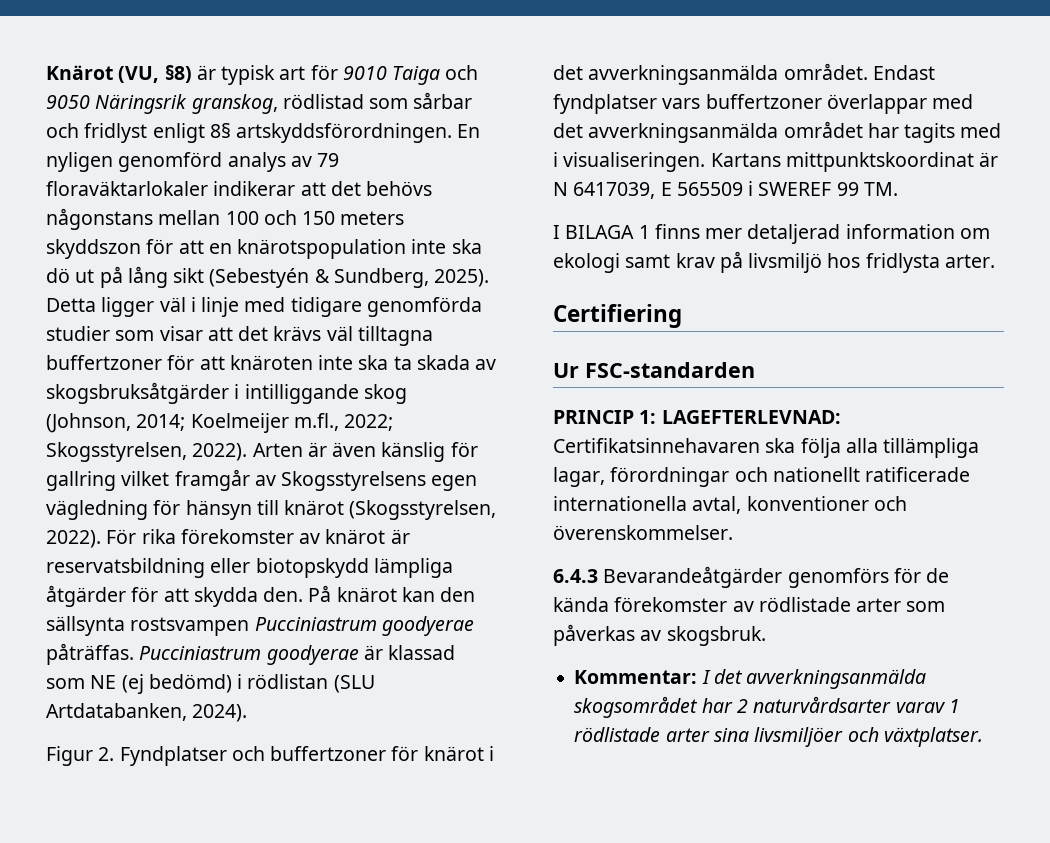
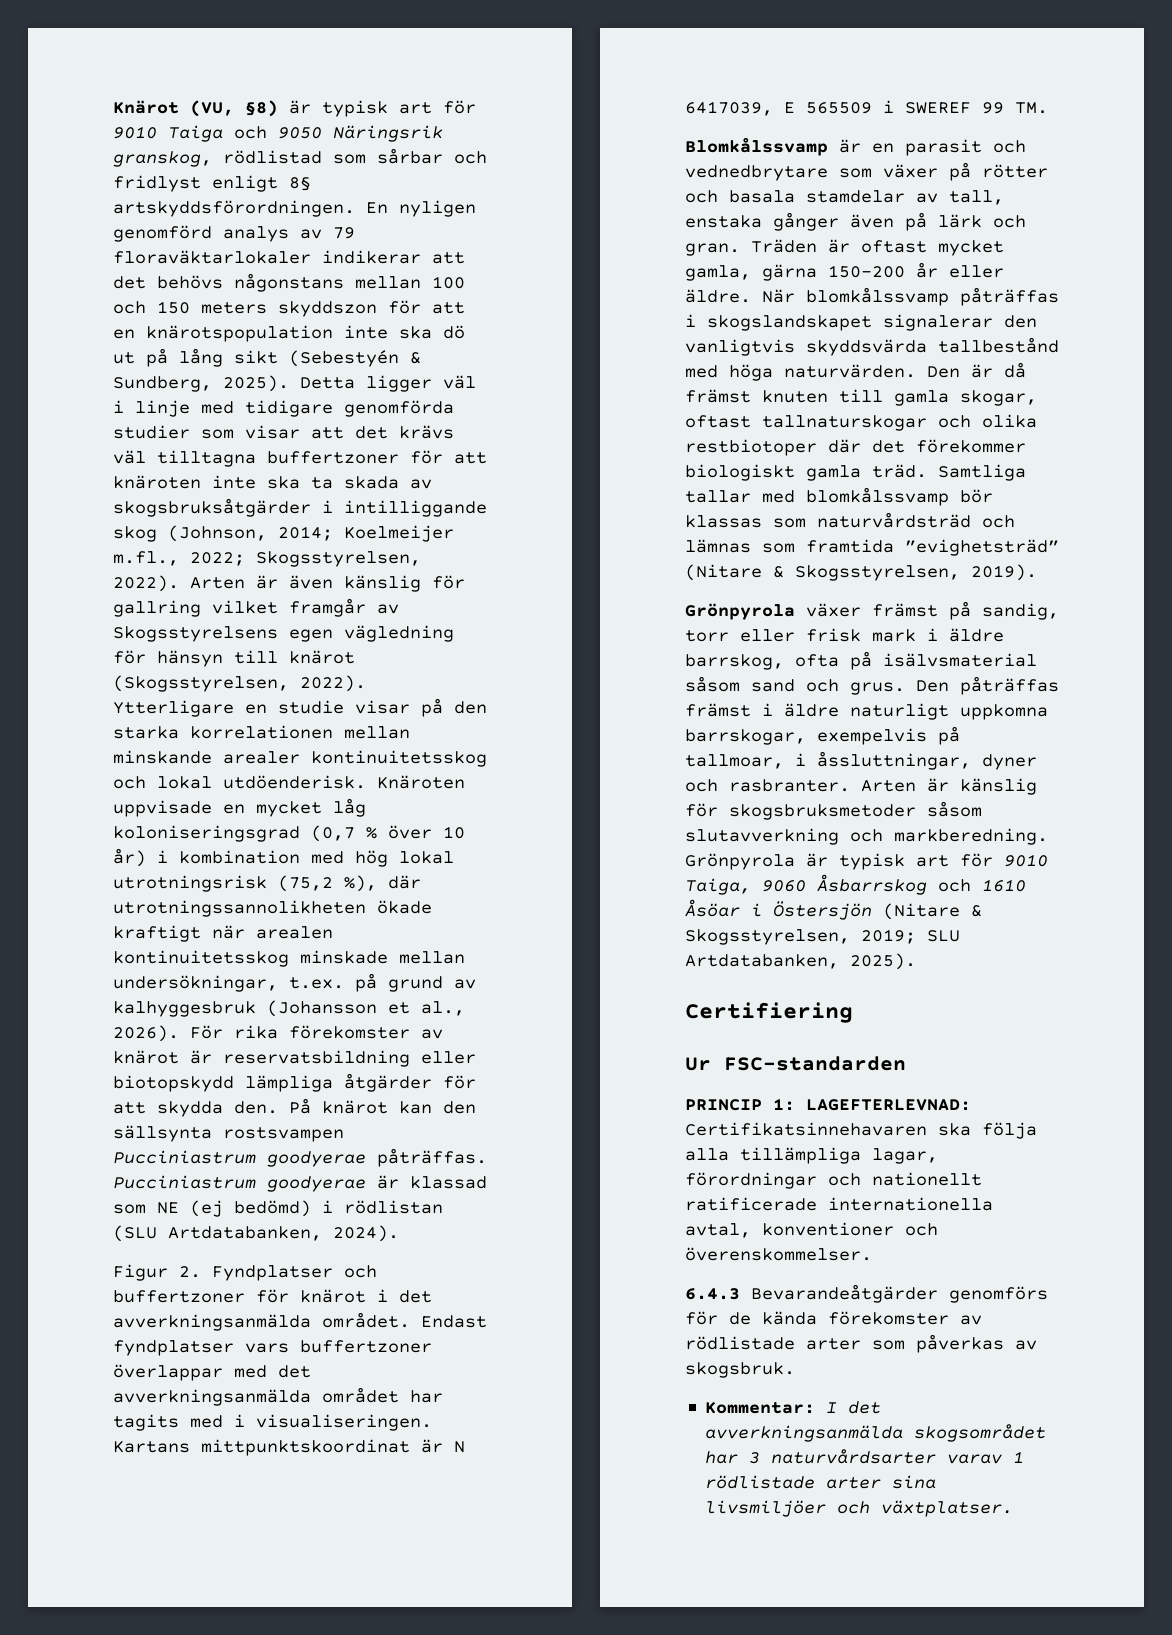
(101, 539) none -> [113,698,487,717] [113,725,410,739] [113,750,487,767] [113,775,465,789] [113,798,366,817] [113,825,465,842] [113,848,454,867] [113,875,421,892] [113,900,432,917] [113,925,333,942] [113,950,465,967] [113,973,476,992] [113,1000,465,1017] [113,1025,179,1042] Ytterligare en studie visar på den starka korrelationen mellan minskande arealer kontinuitetsskog och lokal utdöenderisk. Knäroten uppvisade en mycket låg koloniseringsgrad (0,7 % över 10 år) i kombination med hög lokal utrotningsrisk (75,2 %), där utrotningssannolikheten ökade kraftigt när arealen kontinuitetsskog minskade mellan undersökningar, t.ex. på grund av kalhyggesbruk (Johansson et al., 2026).
[553,224,990,244] [553,251,995,273] I BILAGA 1 finns mer detaljerad information om ekologi samt krav på livsmiljö hos fridlysta arter. -> [685,137,1026,156] [685,162,1048,181] [685,190,1004,205] [685,212,1026,231] [685,239,1004,256] [685,262,1004,281] [685,287,1059,306] [685,314,1037,331] [685,337,1059,356] [685,362,1026,381] [685,389,1037,406] [685,414,1037,431] [685,439,1026,456] [685,464,1026,481] [685,487,993,506] [685,512,1015,528] [685,539,1059,556] [685,564,1037,581] [685,601,1059,620] [685,628,1004,642] [685,651,1037,670] [685,676,1059,695] [685,703,1048,720] [685,726,960,745] [685,751,1037,770] [685,778,1037,795] [685,801,982,820] [685,828,1048,845] [685,853,1048,870] [685,874,1026,895] [685,899,982,920] [685,929,960,945] [685,953,916,970] Blomkålssvamp är en parasit och vednedbrytare som växer på rötter och basala stamdelar av tall, enstaka gånger även på lärk och gran. Träden är oftast mycket gamla, gärna 150–200 år eller äldre. När blomkålssvamp påträffas i skogslandskapet signalerar den vanligtvis skyddsvärda tallbestånd med höga naturvärden. Den är då främst knuten till gamla skogar, oftast tallnaturskogar och olika restbiotoper där det förekommer biologiskt gamla träd. Samtliga tallar med blomkålssvamp bör klassas som naturvårdsträd och lämnas som framtida ”evighetsträd” (Nitare & Skogsstyrelsen, 2019). // Grönpyrola växer främst på sandig, torr eller frisk mark i äldre barrskog, ofta på isälvsmaterial såsom sand och grus. Den påträffas främst i äldre naturligt uppkomna barrskogar, exempelvis på tallmoar, i åssluttningar, dyner och rasbranter. Arten är känslig för skogsbruksmetoder såsom slutavverkning och markberedning. Grönpyrola är typisk art för 9010 Taiga, 9060 Åsbarrskog och 1610 Åsöar i Östersjön (Nitare & Skogsstyrelsen, 2019; SLU Artdatabanken, 2025).
[736,699,748,713] 2 -> [749,1452,761,1464] 3

